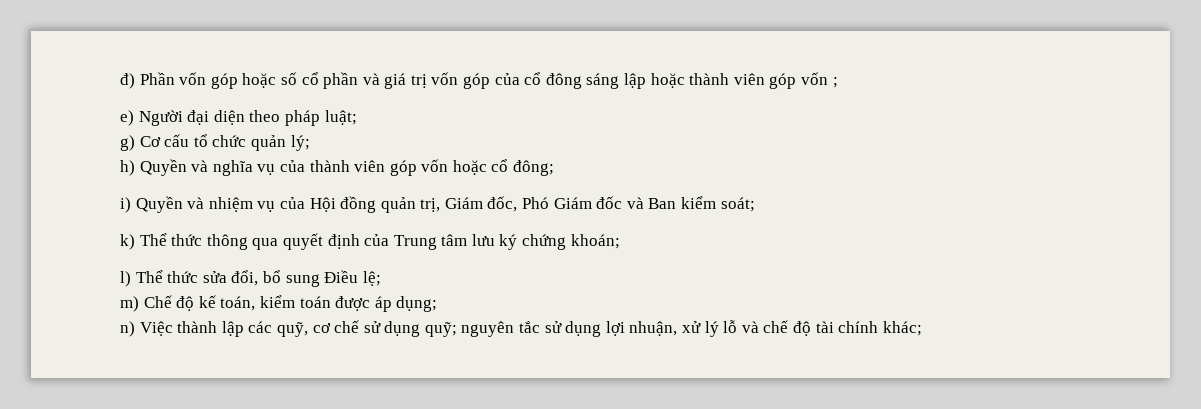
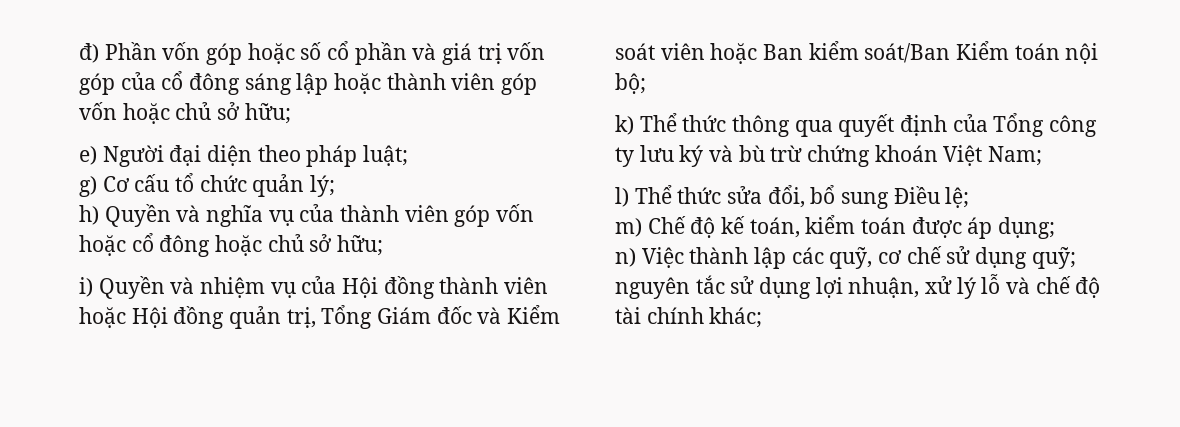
[832,77,838,88] ; -> [122,102,291,124] hoặc chủ sở hữu;
[513,160,555,176] đông; -> [159,234,384,257] đông hoặc chủ sở hữu;
[380,196,755,213] quản trị, Giám đốc, Phó Giám đốc và Ban kiểm soát; -> [439,277,549,294] [79,305,561,329] [615,41,1099,64] [615,73,646,94] thành viên hoặc Hội đồng quản trị, Tổng Giám đốc và Kiểm soát viên hoặc Ban kiểm soát/Ban Kiểm toán nội bộ;
[393,234,620,250] Trung tâm lưu ký chứng khoán; -> [993,113,1098,137] [615,145,1043,167] Tổng công ty lưu ký và bù trừ chứng khoán Việt Nam;

